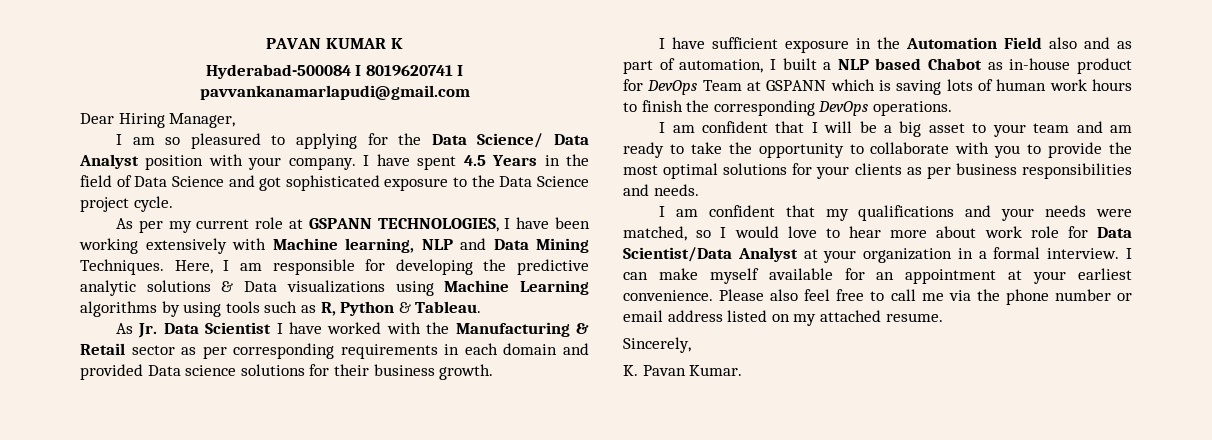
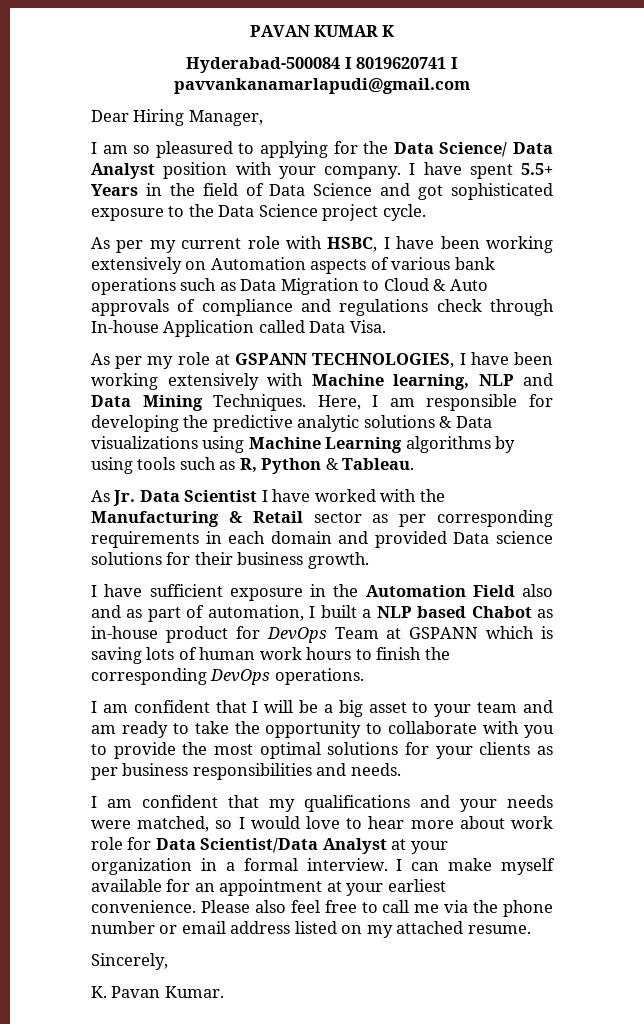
[463,155,486,166] 4.5 -> [521,163,553,175] 5.5+
(284, 223) none -> [286,236,553,253] [91,257,495,274] [91,278,488,295] [91,299,554,316] [91,320,386,337] [91,352,210,369] with HSBC, I have been working extensively on Automation aspects of various bank operations such as Data Migration to Cloud & Auto approvals of compliance and regulations check through In-house Application called Data Visa. // As per my role

